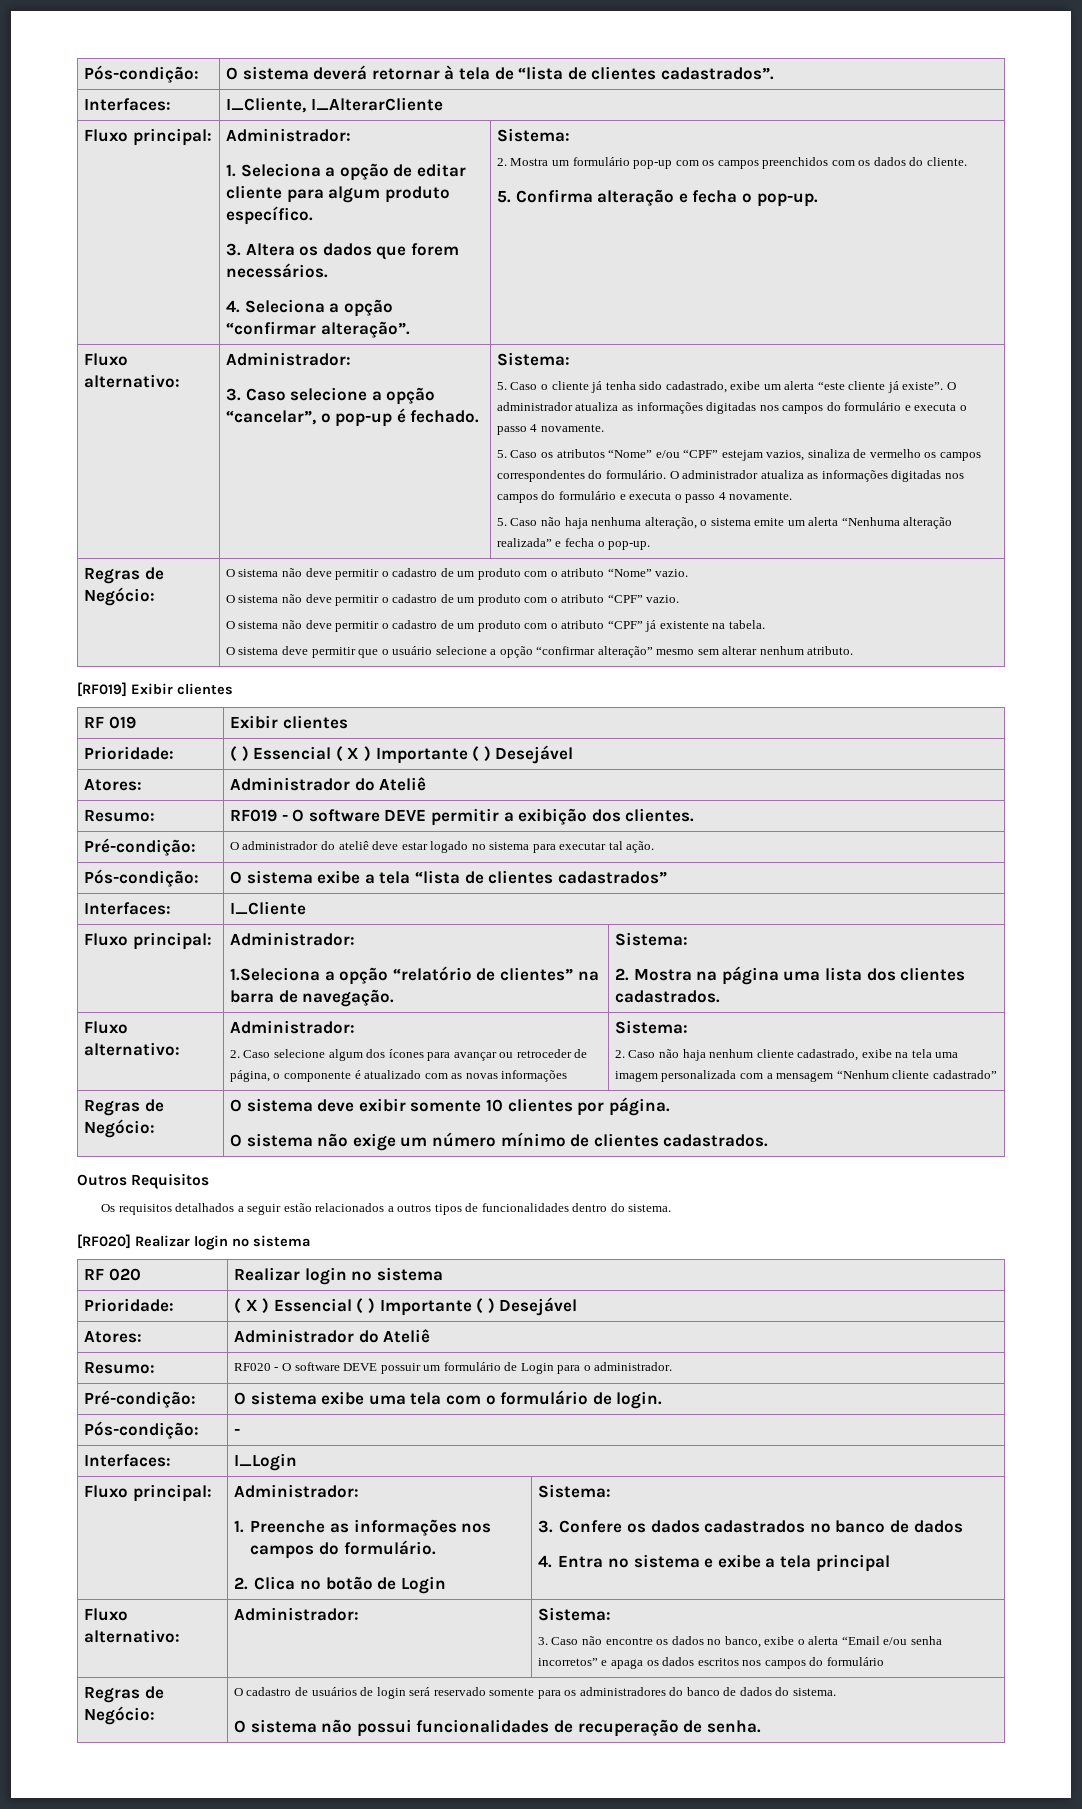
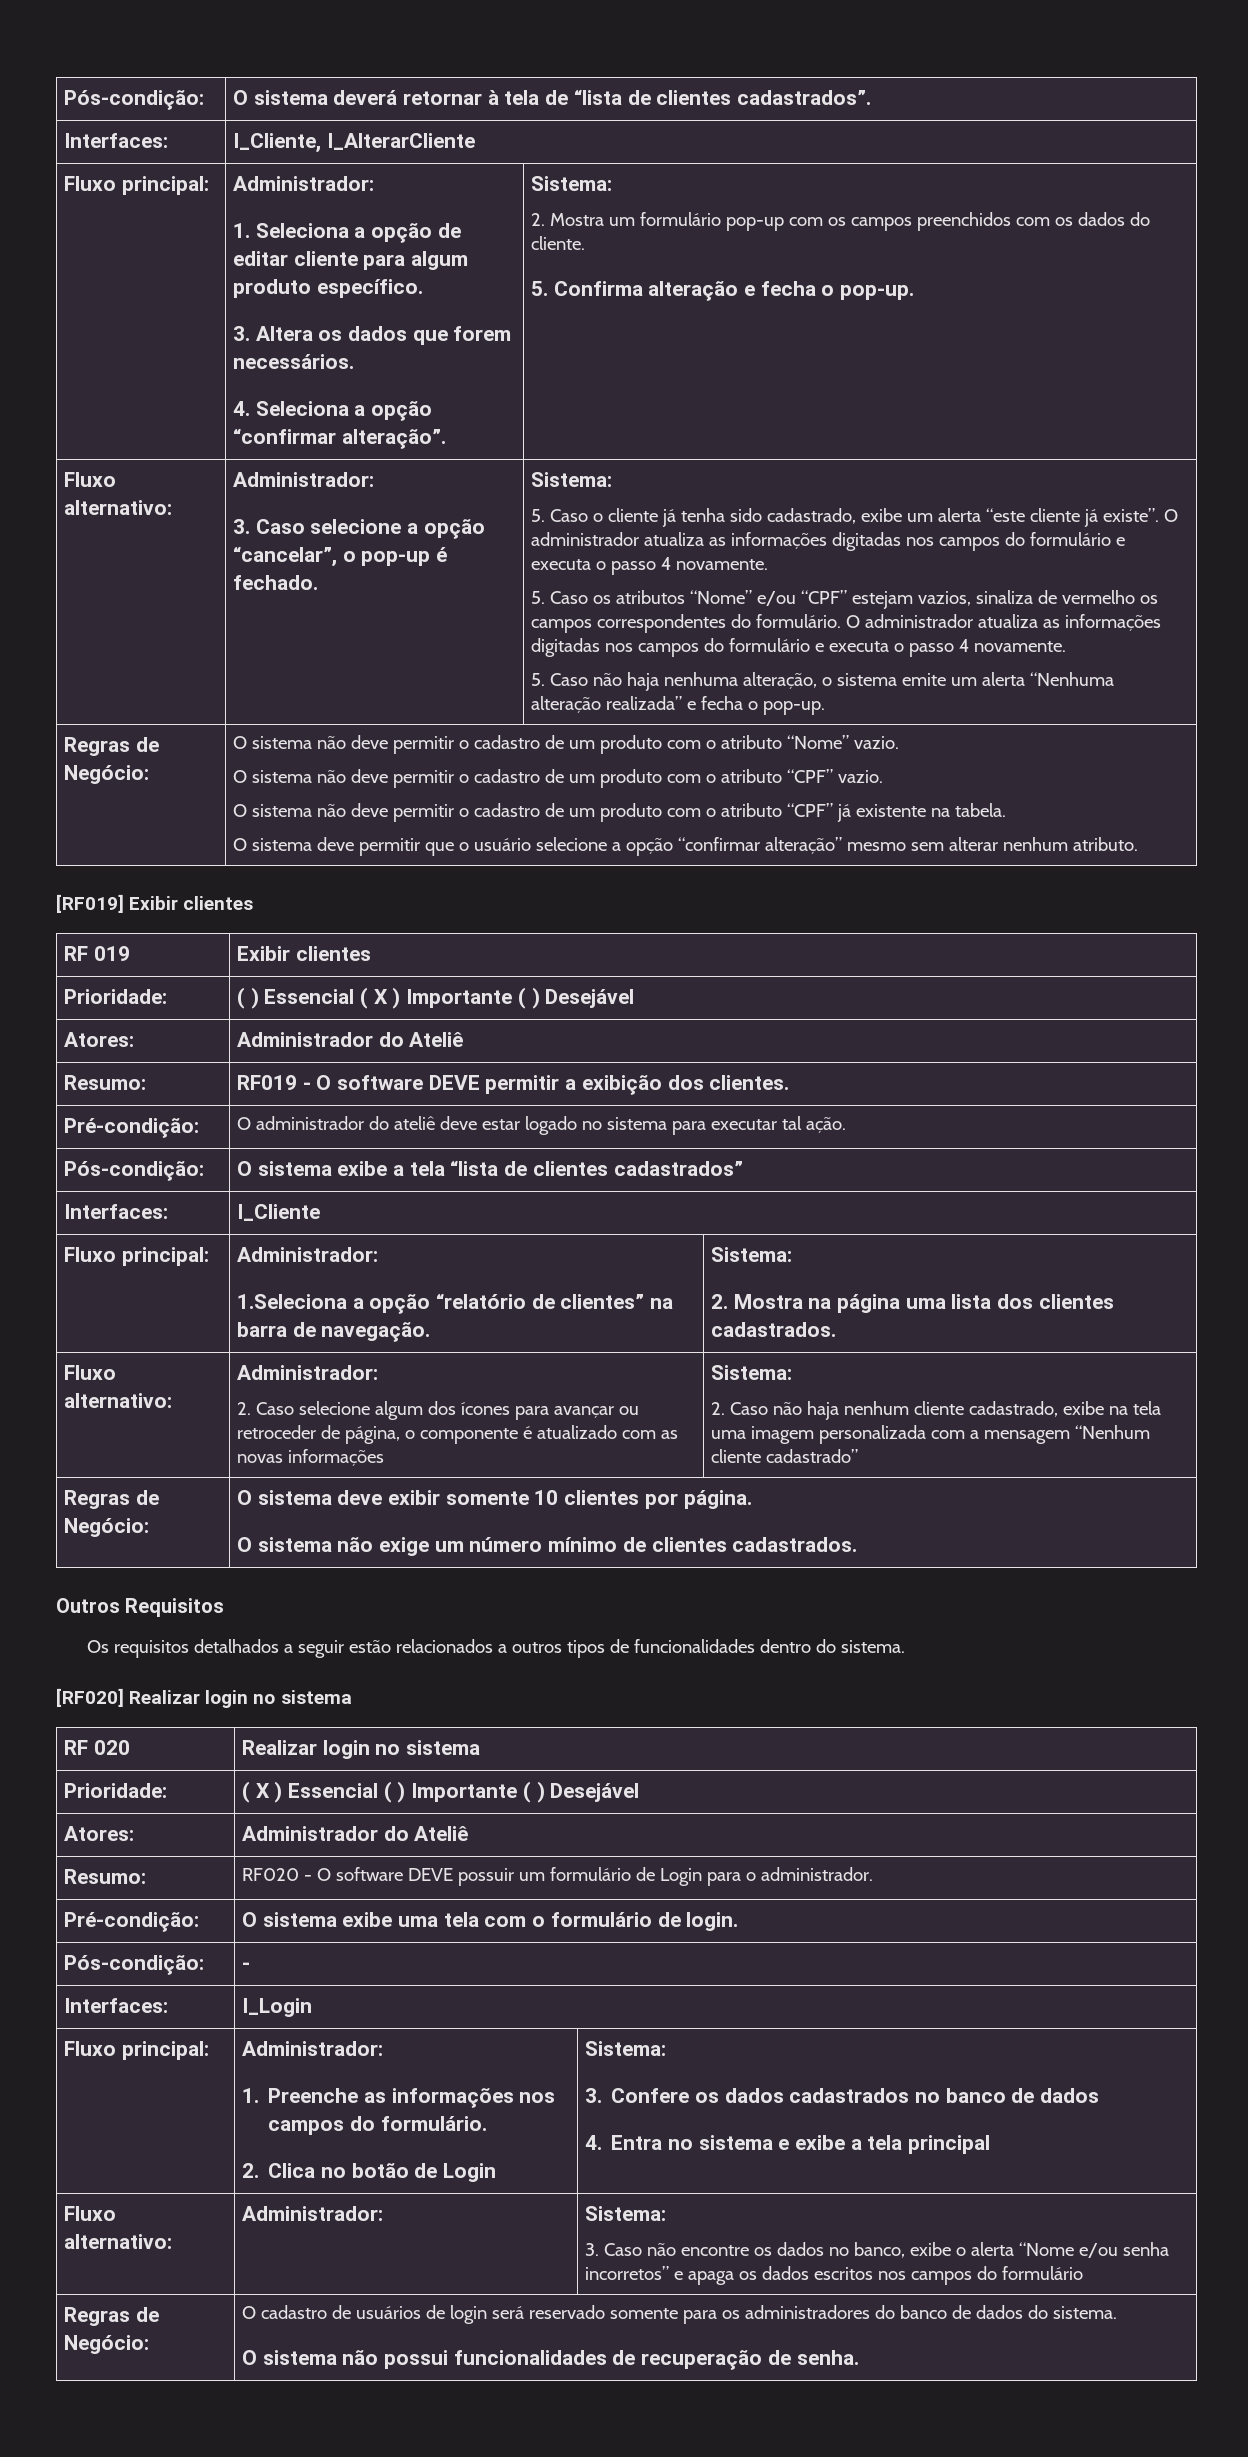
[841,1636,880,1645] “Email -> [1019,2242,1075,2256] “Nome

